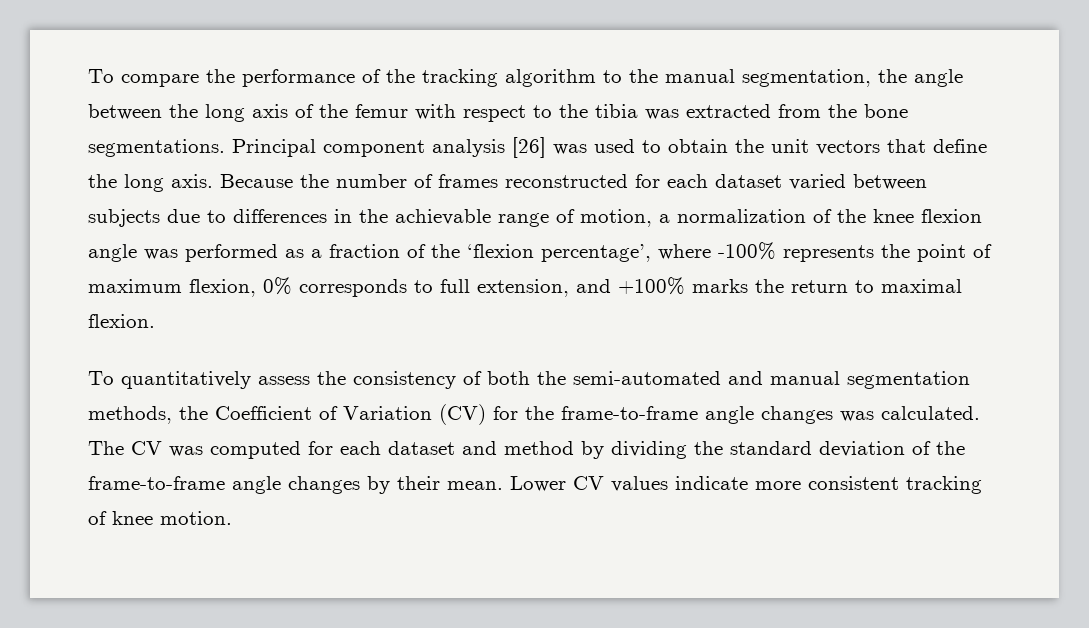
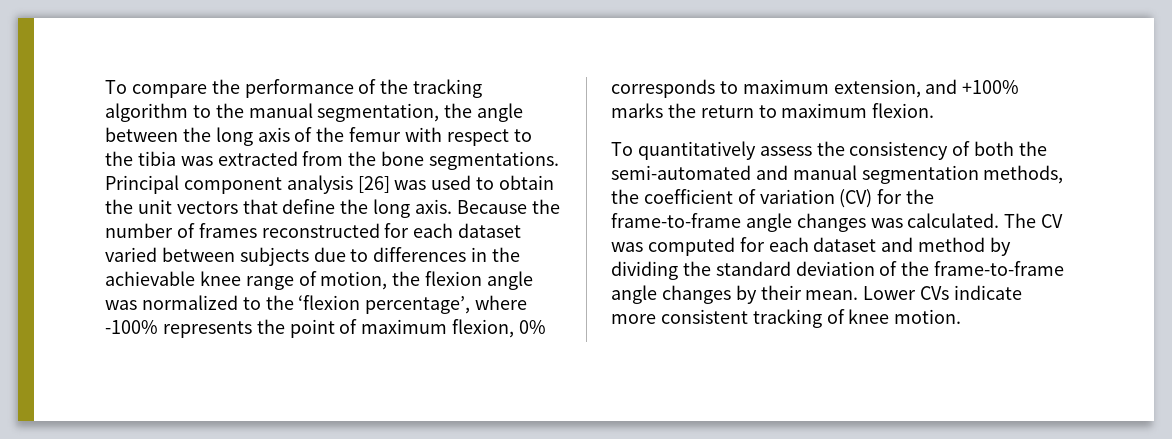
(491, 217) none -> [199,271,241,286] knee
[659,209,982,223] [88,244,426,262] a normalization of the knee flexion angle was performed as a fraction of -> [392,271,534,290] [105,295,261,310] the flexion angle was normalized to
[440,279,470,293] full -> [742,79,829,94] maximum
[881,279,962,293] maximal -> [781,103,868,118] maximum
[215,406,432,420] Coefficient of Variation -> [643,189,835,204] coefficient of variation
[573,476,668,492] CV values -> [920,286,950,300] CVs

